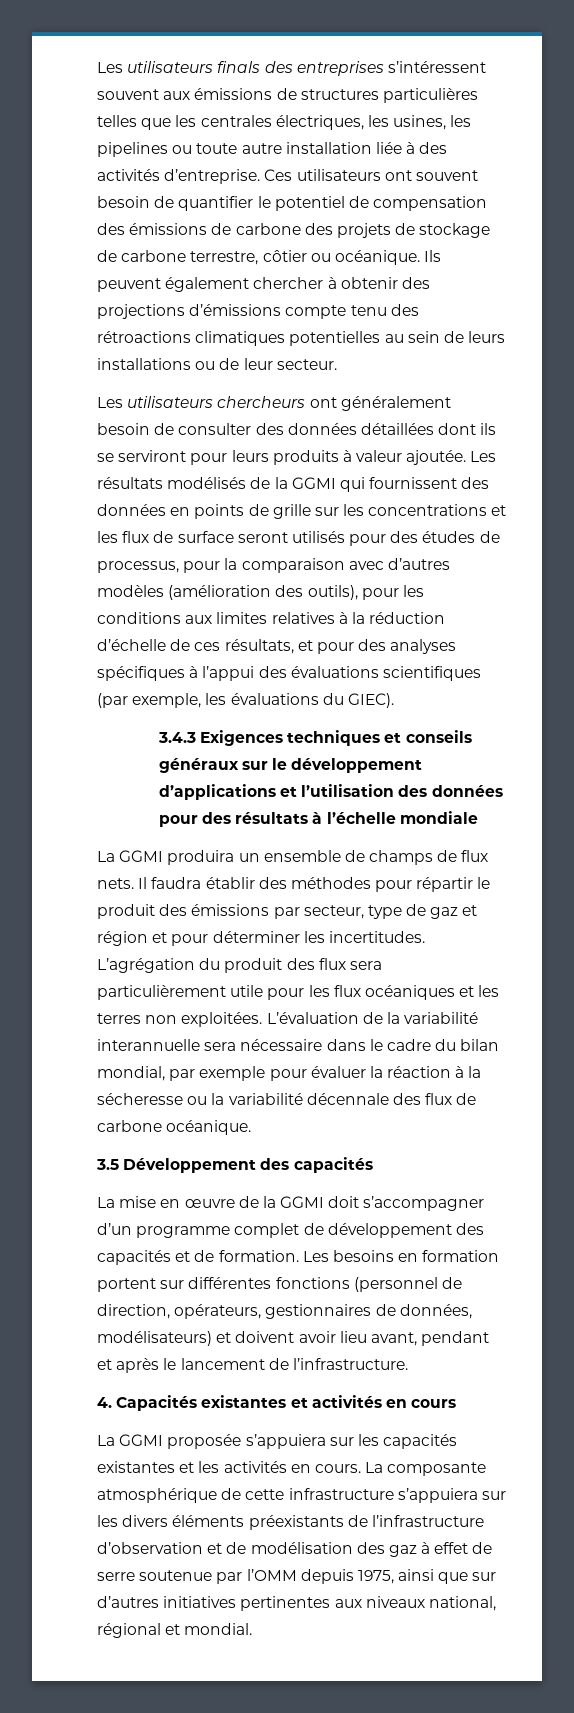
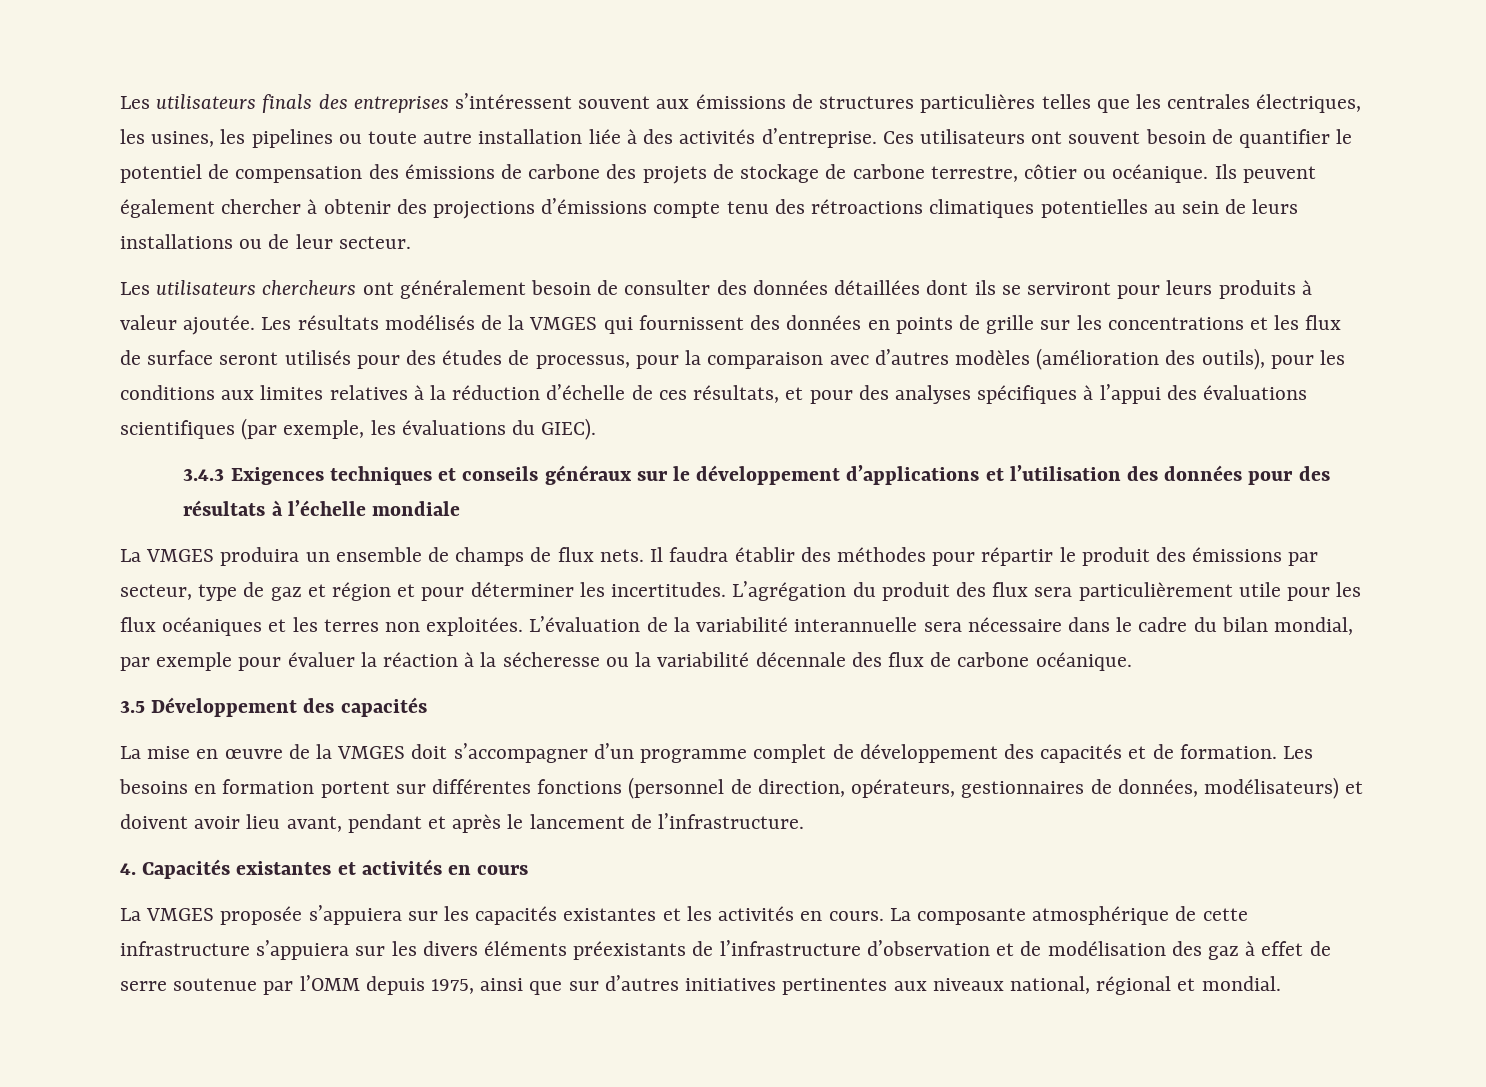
[291,477,336,489] GGMI -> [529,317,598,330] VMGES
[119,850,164,862] GGMI -> [146,549,215,562] VMGES
[280,1196,325,1208] GGMI -> [337,746,406,759] VMGES
[119,1434,164,1446] GGMI -> [146,908,215,921] VMGES

